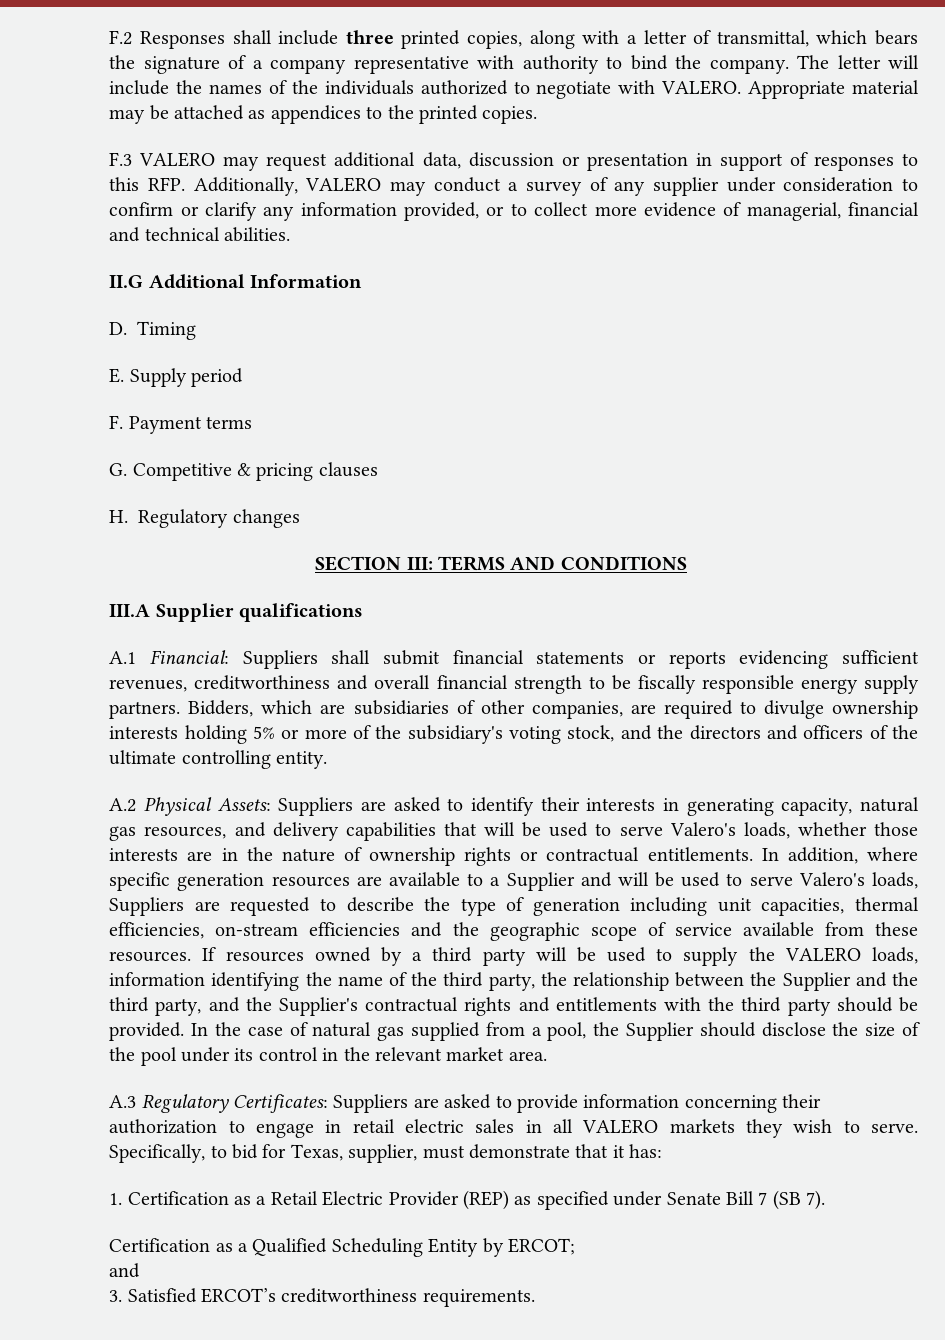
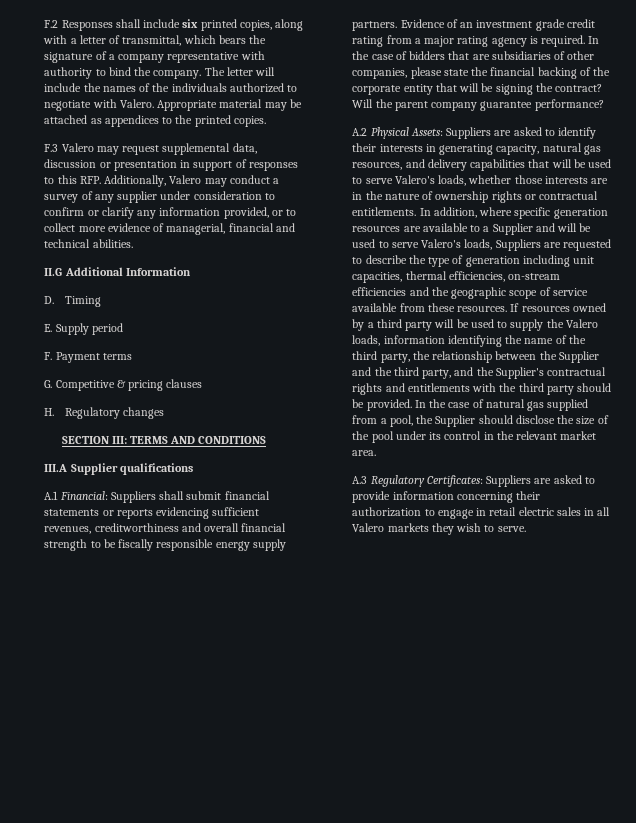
[345,30,394,44] three -> [182,19,199,28] six
[661,80,742,95] VALERO. -> [119,99,154,108] Valero.
[139,152,216,167] VALERO -> [61,143,94,152] Valero
[334,152,416,167] additional -> [162,143,231,155] supplemental
[305,177,382,192] VALERO -> [169,175,202,184] Valero
[188,700,313,717] Bidders, which -> [400,19,595,31] [352,35,600,47] [352,51,470,60] Evidence of an investment grade credit rating from a major rating agency is required. In the case of bidders that
[630,700,919,719] [109,725,919,744] [109,750,328,769] are required to divulge ownership interests holding 5% or more of the subsidiary's voting stock, and the directors and officers of the ultimate controlling entity. -> [410,67,611,79] [352,83,603,95] [352,99,604,111] please state the financial backing of the corporate entity that will be signing the contract? Will the parent company guarantee performance?
[784,947,861,962] VALERO -> [565,319,598,328] Valero
[582,1119,659,1134] VALERO -> [352,523,385,532] Valero
[109,1144,663,1163] [109,1190,826,1210] [109,1238,576,1257] [109,1263,141,1278] [109,1288,535,1307] Specifically, to bid for Texas, supplier, must demonstrate that it has: // 1. Certification as a Retail Electric Provider (REP) as specified under Senate Bill 7 (SB 7). // Certification as a Qualified Scheduling Entity by ERCOT; // and // 3. Satisfied ERCOT’s creditworthiness requirements. -> (526, 529) none

